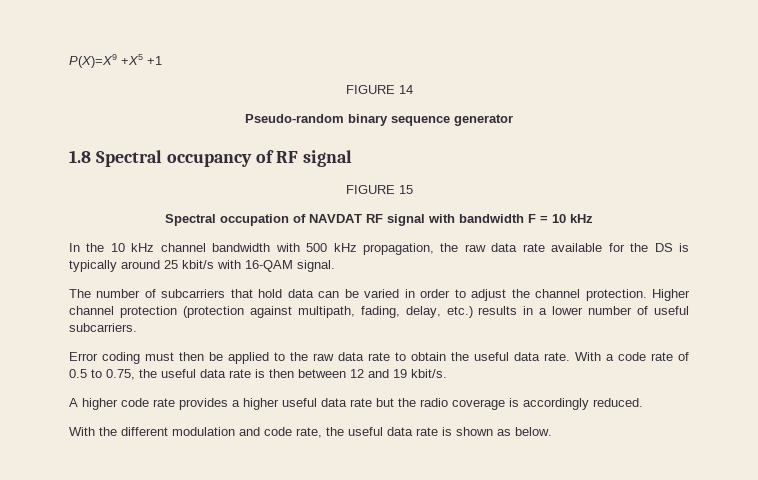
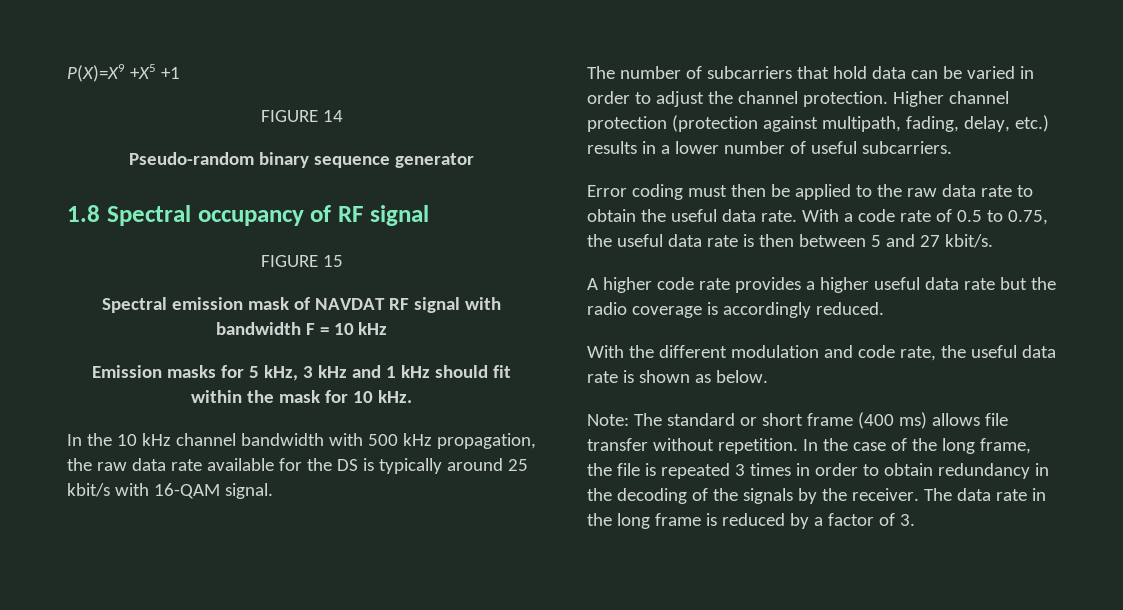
[220,214,289,226] occupation -> [172,297,290,310] emission mask
(593, 218) none -> [92,365,511,381] [191,390,412,403] // Emission masks for 5 kHz, 3 kHz and 1 kHz should fit within the mask for 10 kHz.
[350,369,407,378] 12 and 19 -> [870,234,940,247] 5 and 27
(552, 431) none -> [587,412,1008,429] [587,438,1031,454] [587,463,1049,479] [587,488,1046,504] [587,513,915,529] // Note: The standard or short frame (400 ms) allows file transfer without repetition. In the case of the long frame, the file is repeated 3 times in order to obtain redundancy in the decoding of the signals by the receiver. The data rate in the long frame is reduced by a factor of 3.

